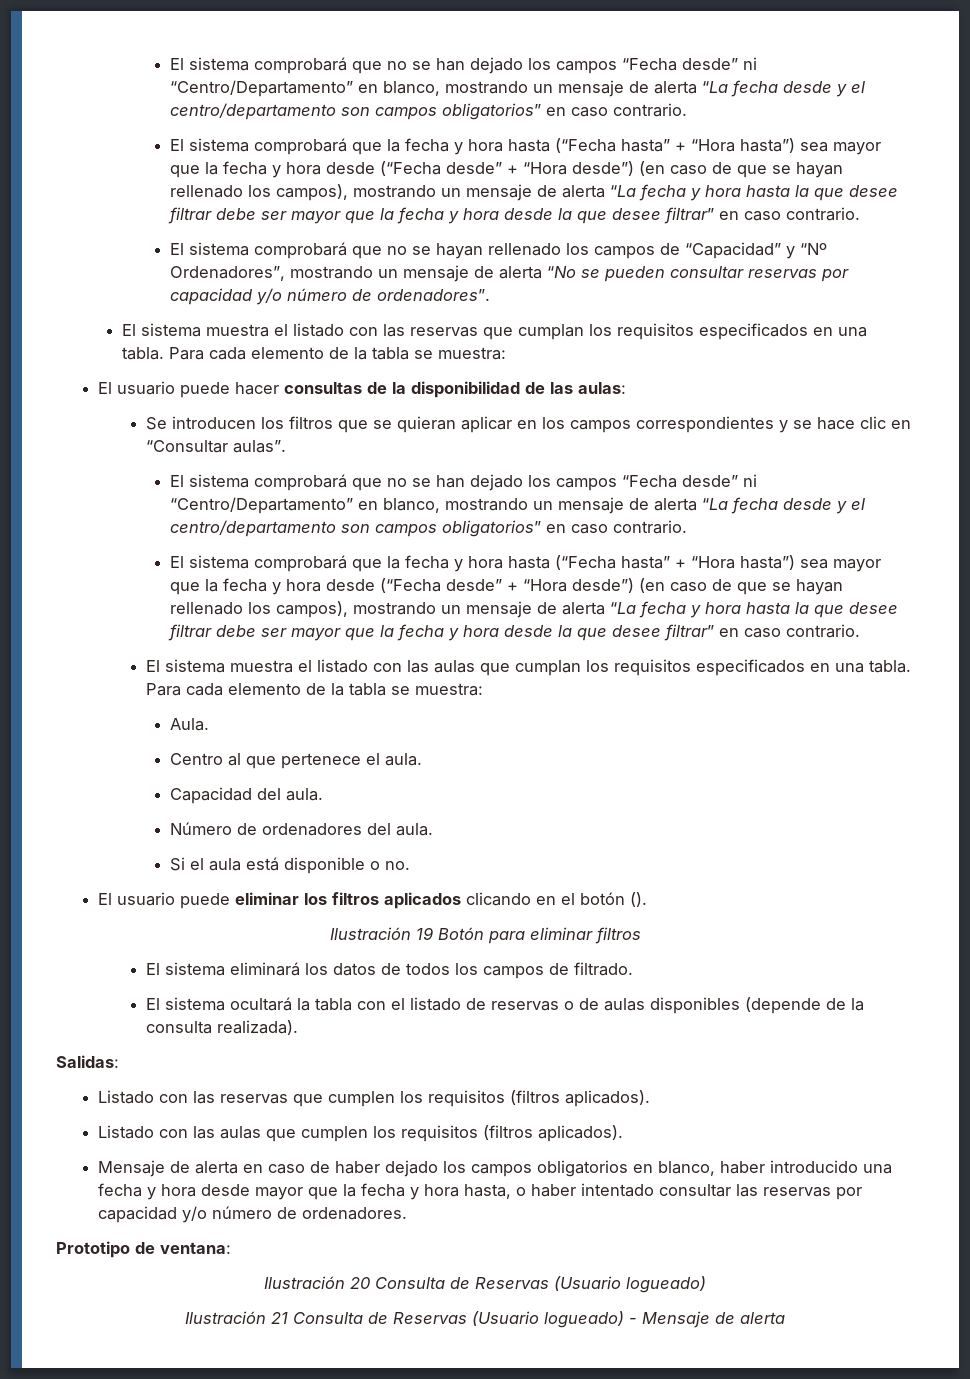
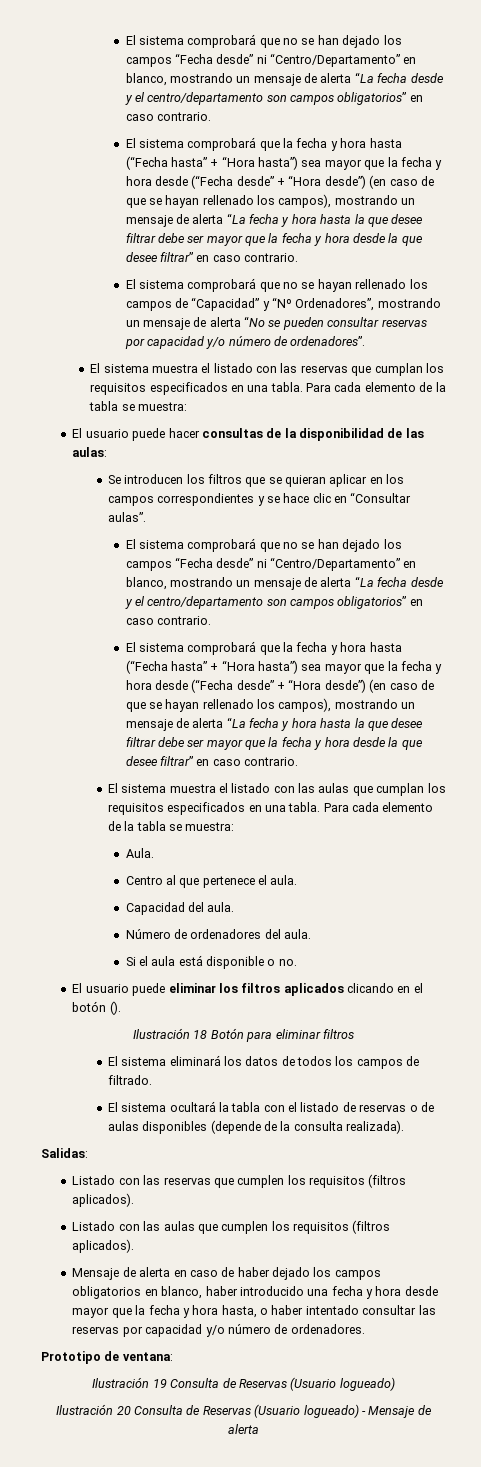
[415,927,434,940] 19 -> [193,1030,208,1039] 18
[350,1277,371,1289] 20 -> [152,1379,167,1388] 19
[271,1312,288,1324] 21 -> [116,1406,131,1415] 20

